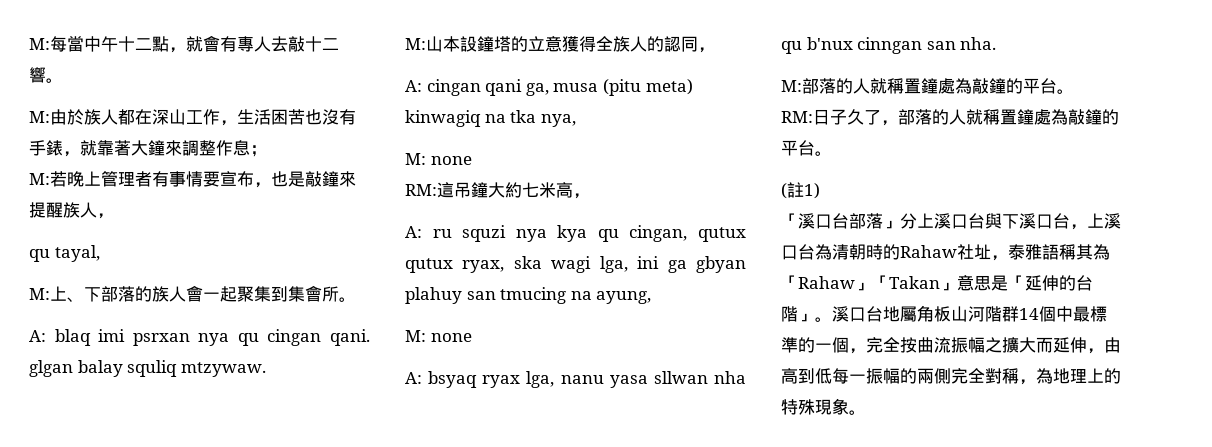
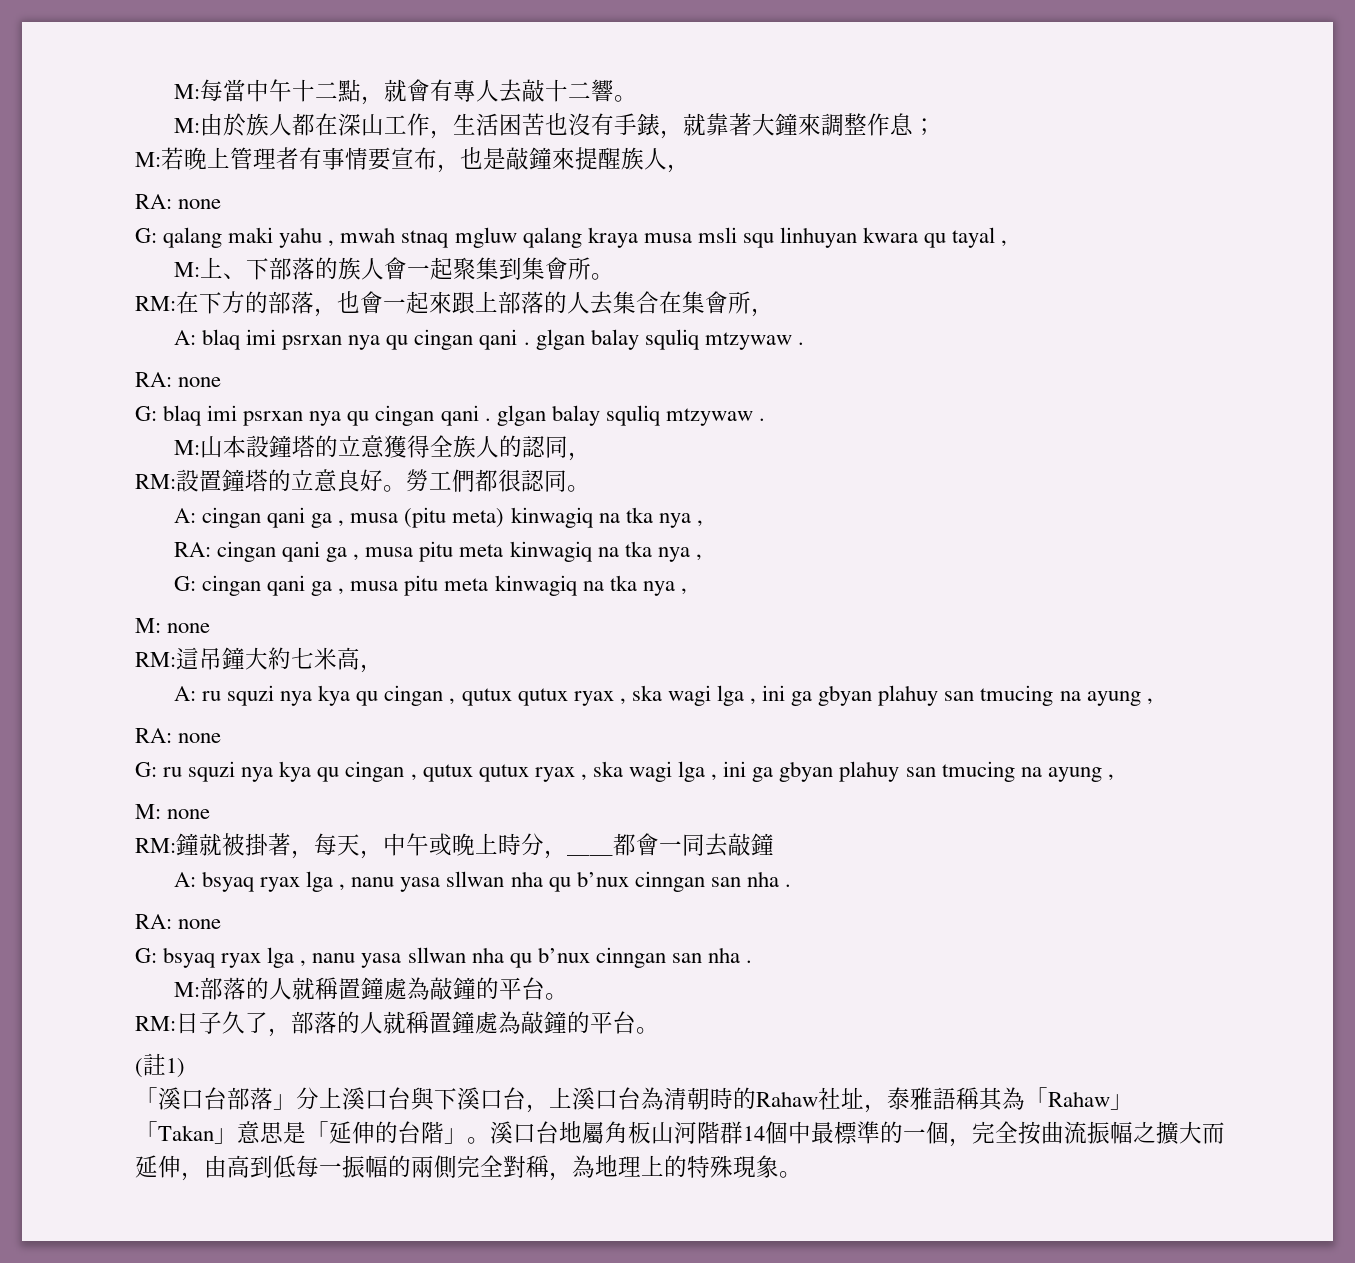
[29,245,100,262] qu tayal, -> [135,194,222,209] [135,227,1008,248] RA: none // G: qalang maki yahu , mwah stnaq mgluw qalang kraya musa msli squ linhuyan kwara qu tayal ,
(356, 299) none -> [135,291,774,317] // RM:在下方的部落，也會一起來跟上部落的人去集合在集會所，
[330,329,370,346] [29,360,266,377] qani. glgan balay squliq mtzywaw. -> [479,329,804,350] [135,372,222,387] [135,405,765,426] qani . glgan balay squliq mtzywaw . // RA: none // G: blaq imi psrxan nya qu cingan qani . glgan balay squliq mtzywaw .
(715, 50) none -> [135,469,590,492] // RM:設置鐘塔的立意良好。勞工們都很認同。
[525,83,549,96] ga, -> [311,513,345,528] ga ,
[540,114,576,127] nya, -> [658,513,703,528] [173,541,702,562] [173,575,687,596] nya , // RA: cingan qani ga , musa pitu meta kinwagiq na tka nya , // G: cingan qani ga , musa pitu meta kinwagiq na tka nya ,
[629,225,746,242] [405,256,746,273] [405,287,652,304] [405,330,472,342] cingan, qutux qutux ryax, ska wagi lga, ini ga gbyan plahuy san tmucing na ayung, // M: none -> [384,685,1153,706] [135,728,222,743] [135,761,1114,782] [135,804,211,819] [135,833,774,859] cingan , qutux qutux ryax , ska wagi lga , ini ga gbyan plahuy san tmucing na ayung , // RA: none // G: ru squzi nya kya qu cingan , qutux qutux ryax , ska wagi lga , ini ga gbyan plahuy san tmucing na ayung , // M: none // RM:鐘就被掛著，每天，中午或晚上時分，＿＿都會一同去敲鐘
[526,371,746,388] [781,37,997,54] lga, nanu yasa sllwan nha qu b'nux cinngan san nha. -> [306,871,791,892] [135,914,222,929] [135,947,753,968] lga , nanu yasa sllwan nha qu b’nux cinngan san nha . // RA: none // G: bsyaq ryax lga , nanu yasa sllwan nha qu b’nux cinngan san nha .

